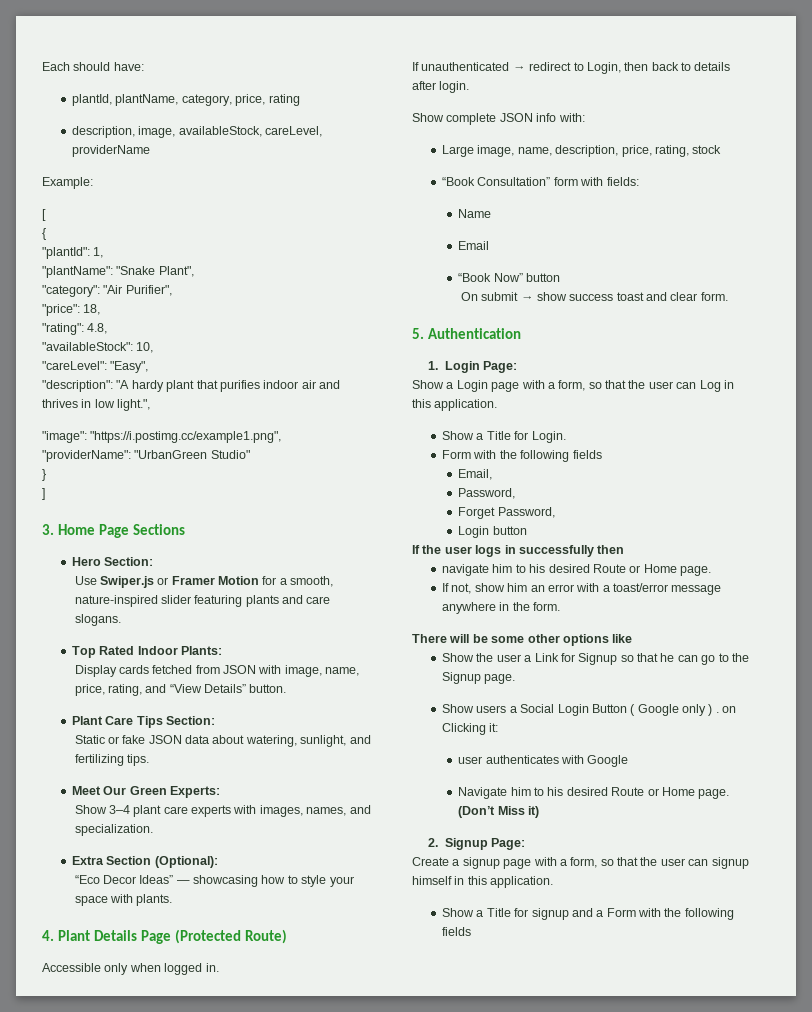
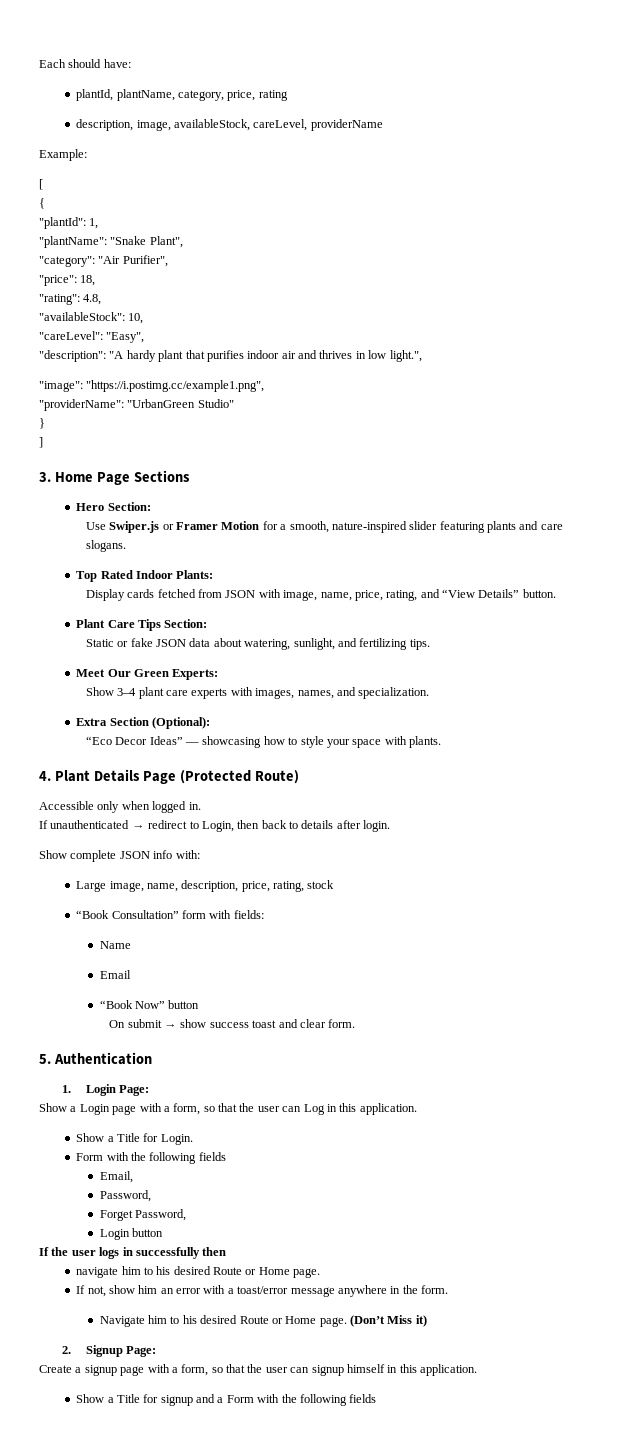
[412,634,633,646] [442,653,749,665] [442,672,516,684] [442,704,737,716] [442,723,499,735] [458,755,629,767] // There will be some other options like // Show the user a Link for Signup so that he can go to the Signup page. // Show users a Social Login Button ( Google only ) . on Clicking it: // user authenticates with Google -> (449, 1289) none

